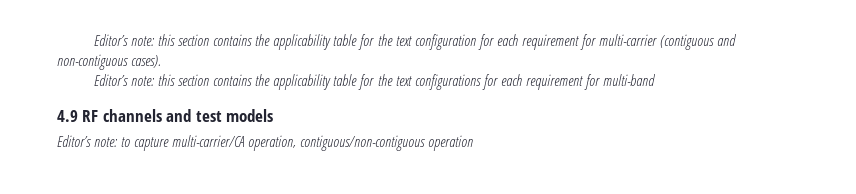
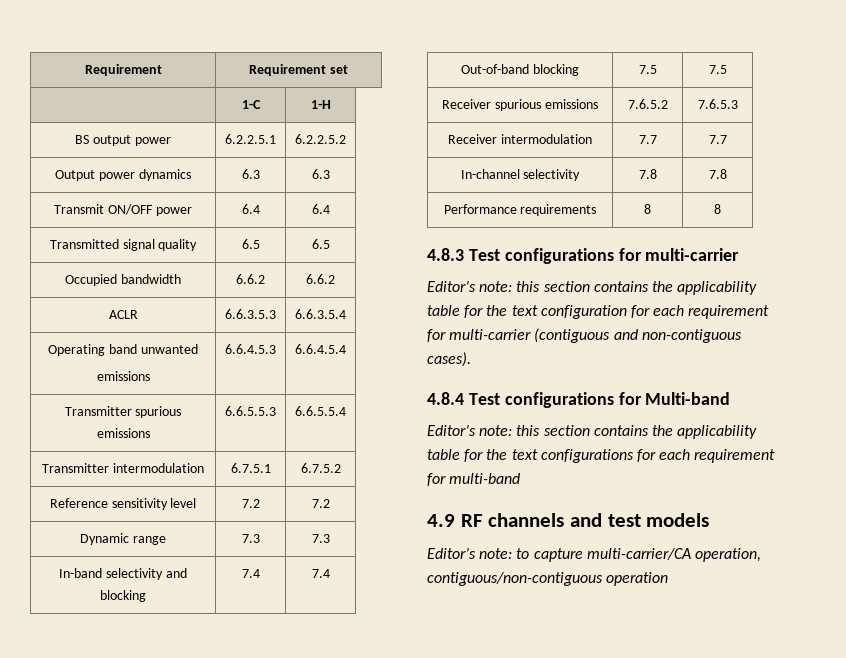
(94, 40) none -> [84,64,162,76] [249,64,348,76] [241,100,261,109] [310,100,331,109] [75,135,171,146] [225,134,276,144] [295,134,346,144] [55,169,191,181] [241,169,260,179] [311,169,330,179] [54,204,192,216] [241,204,260,214] [311,204,330,214] [49,239,198,251] [241,239,260,249] [311,239,330,249] [65,274,181,286] [236,274,265,284] [306,274,335,284] [108,310,138,319] [225,309,276,319] [295,309,346,319] [48,344,198,356] [96,371,150,381] [225,344,276,354] [295,344,346,354] [64,406,182,418] [96,428,150,438] [225,406,276,416] [295,406,346,416] [42,463,204,473] [230,463,271,473] [300,463,341,473] [49,498,197,510] [241,499,260,508] [311,499,330,508] [80,533,166,545] [241,534,260,543] [311,534,330,543] [59,568,187,580] [100,590,146,602] [241,569,260,578] [311,569,330,578] [461,64,579,76] [638,65,657,74] [708,65,727,74] [442,99,598,111] [627,99,668,109] [697,99,738,109] [448,134,592,144] [638,135,657,144] [708,135,727,144] [460,169,581,181] [638,169,657,179] [708,169,727,179] [443,204,597,216] [644,204,651,214] [714,204,721,214] [427,248,740,264] Requirement | Requirement set // | 1-C | 1-H // BS output power | 6.2.2.5.1 | 6.2.2.5.2 // Output power dynamics | 6.3 | 6.3 // Transmit ON/OFF power | 6.4 | 6.4 // Transmitted signal quality | 6.5 | 6.5 // Occupied bandwidth | 6.6.2 | 6.6.2 // ACLR | 6.6.3.5.3 | 6.6.3.5.4 // Operating band unwanted // emissions | 6.6.4.5.3 | 6.6.4.5.4 // Transmitter spurious emissions | 6.6.5.5.3 | 6.6.5.5.4 // Transmitter intermodulation | 6.7.5.1 | 6.7.5.2 // Reference sensitivity level | 7.2 | 7.2 // Dynamic range | 7.3 | 7.3 // In-band selectivity and blocking | 7.4 | 7.4 // Out-of-band blocking | 7.5 | 7.5 // Receiver spurious emissions | 7.6.5.2 | 7.6.5.3 // Receiver intermodulation | 7.7 | 7.7 // In-channel selectivity | 7.8 | 7.8 // Performance requirements | 8 | 8 // 4.8.3 Test configurations for multi-carrier //
(162, 61) none -> [427,392,731,408] // 4.8.4 Test configurations for Multi-band

